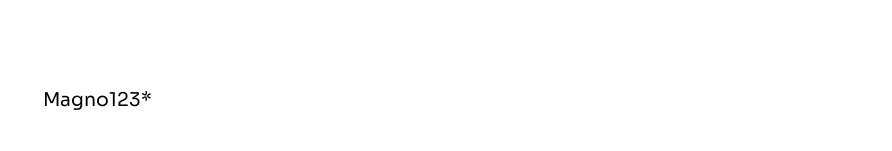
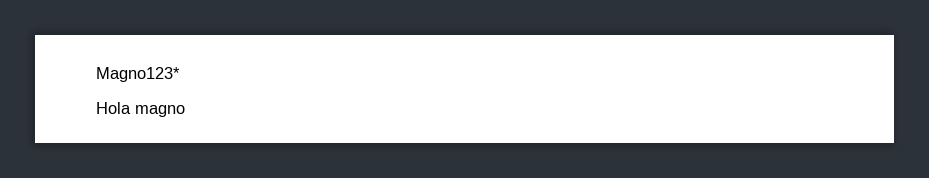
(152, 100) none -> [96,102,185,117] // Hola magno

